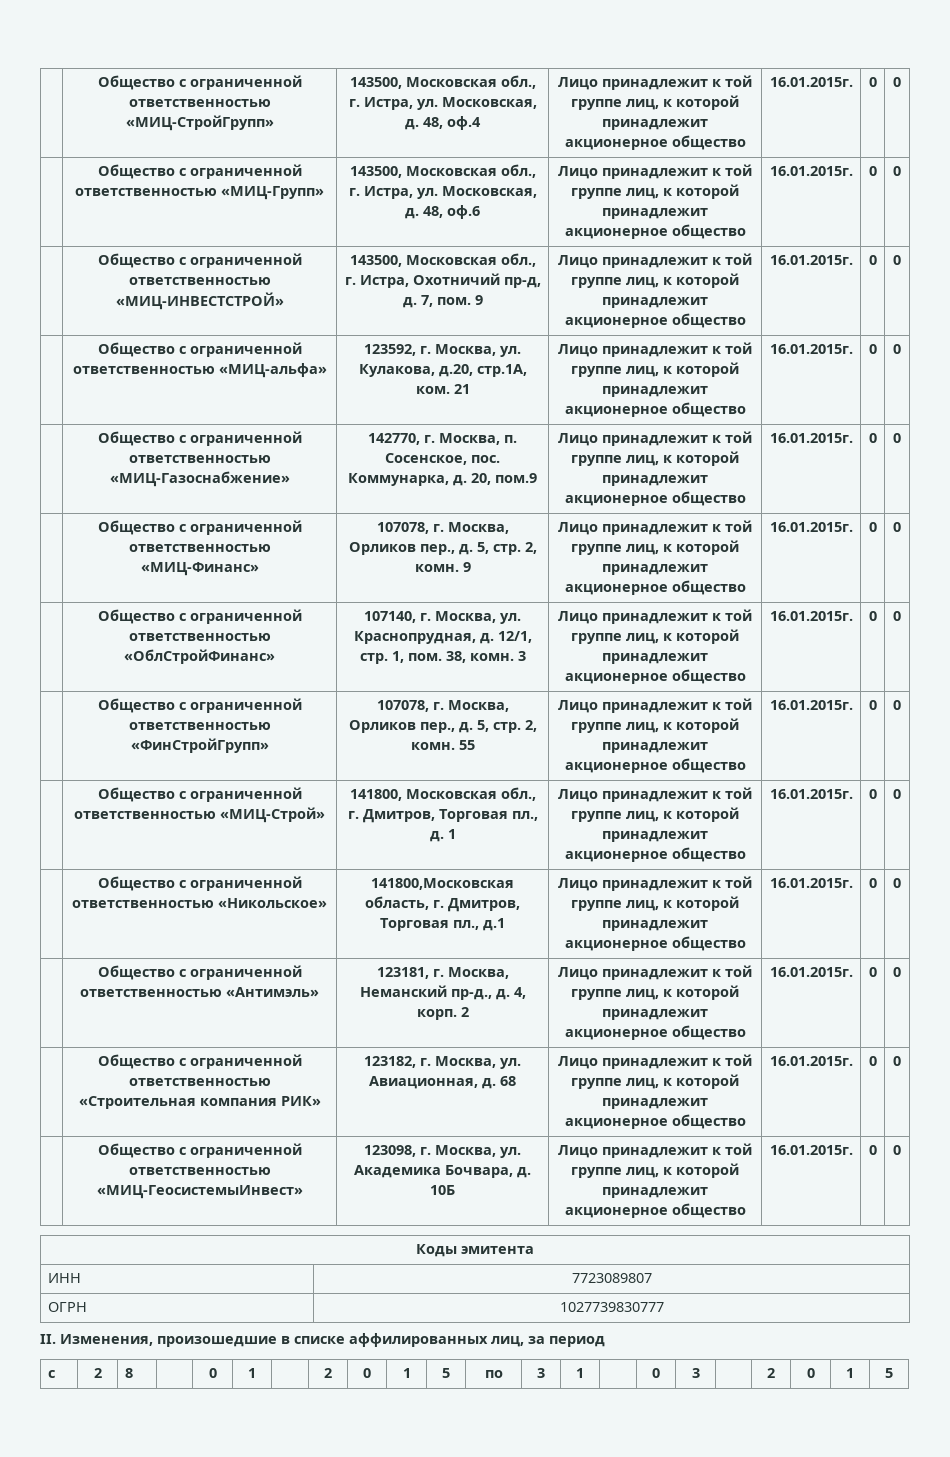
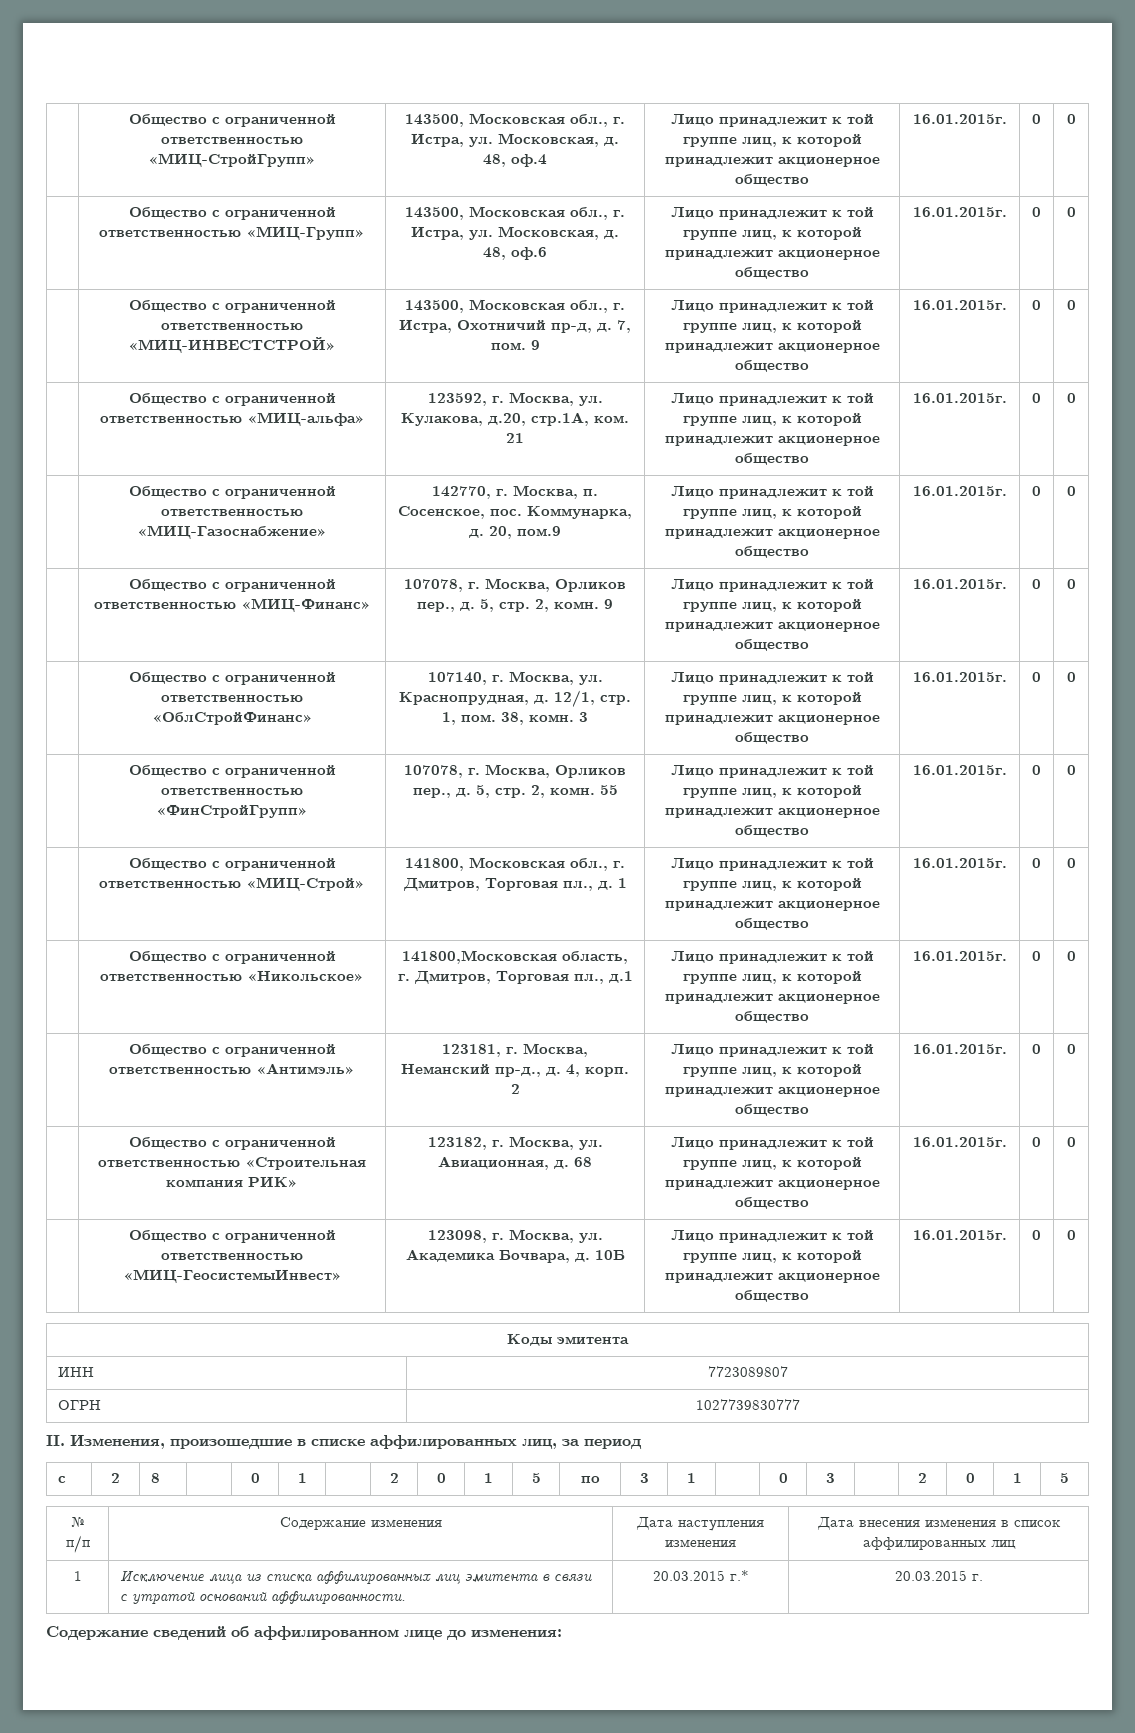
(893, 1373) none -> [70,1517,85,1527] [65,1535,90,1553] [279,1517,442,1530] [636,1517,764,1531] [665,1539,736,1547] [816,1517,1061,1530] [862,1537,1016,1550] [73,1571,82,1581] [120,1571,593,1585] [120,1591,407,1605] [652,1570,749,1581] [894,1570,983,1581] [46,1626,562,1640] // № п/п | Содержание изменения | Дата наступления изменения | Дата внесения изменения в список аффилированных лиц // 1 | Исключение лица из списка аффилированных лиц эмитента в связи с утратой оснований аффилированности. | 20.03.2015 г.* | 20.03.2015 г. // Содержание сведений об аффилированном лице до изменения:

